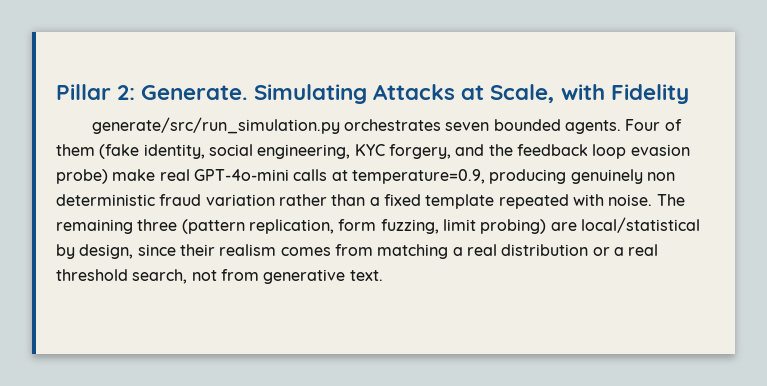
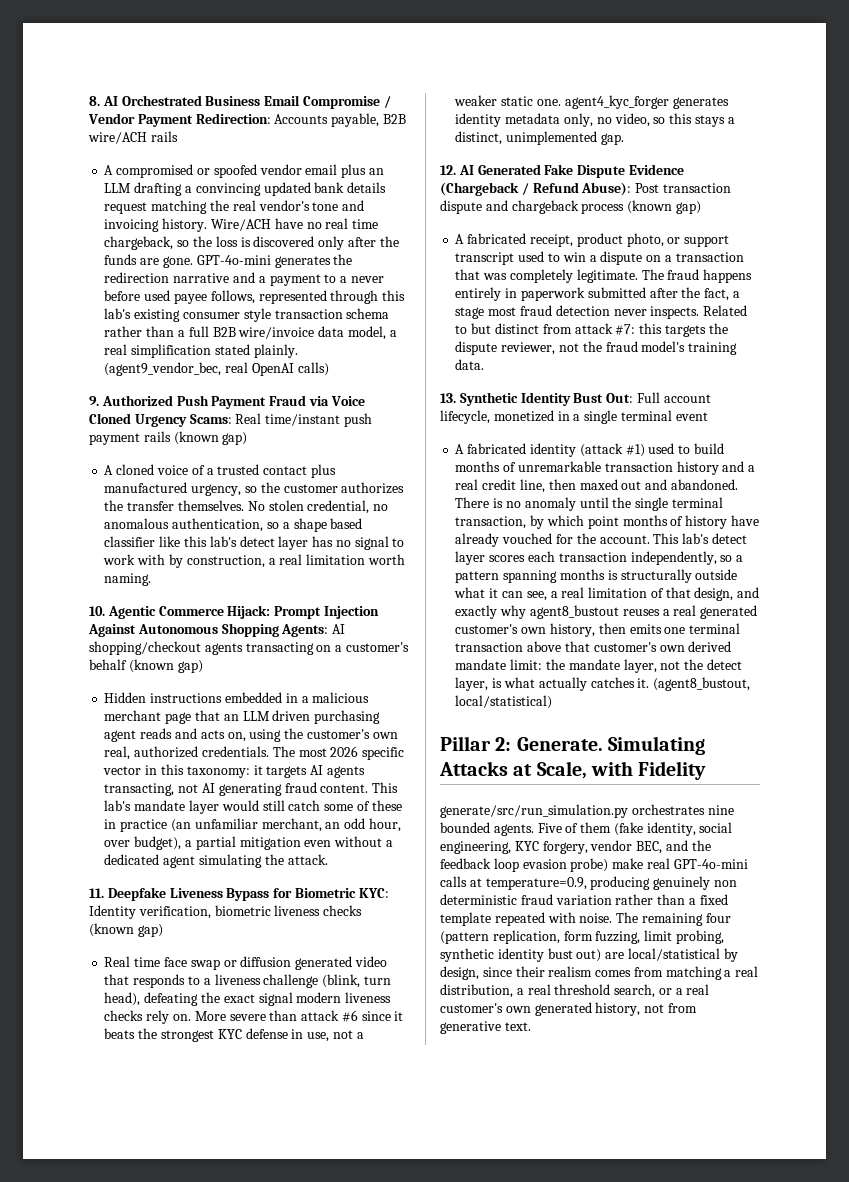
(56, 92) none -> [89,95,391,109] [88,113,406,127] [88,131,178,144] [104,164,384,178] [104,182,387,196] [104,200,365,214] [104,218,379,232] [104,236,399,250] [104,254,353,268] [104,272,384,286] [104,290,406,304] [104,308,390,322] [104,326,397,340] [104,344,298,358] [104,362,329,376] [89,395,365,409] [89,413,372,427] [89,431,248,445] [104,464,336,478] [104,482,405,496] [104,500,389,514] [104,518,363,532] [104,536,405,550] [103,554,405,568] [104,573,152,586] [89,605,379,619] [88,623,346,637] [89,641,409,655] [89,659,203,673] [104,692,370,703] [104,710,381,724] [104,728,398,742] [104,746,405,760] [103,764,365,778] [104,782,399,796] [104,800,402,814] [104,818,401,832] [104,836,393,850] [104,854,328,868] [89,887,389,901] [89,905,363,919] [89,923,163,937] [104,956,387,970] [104,974,391,988] [104,992,392,1006] [104,1010,404,1024] [104,1028,364,1042] [454,95,729,109] [455,113,735,127] [455,131,624,145] [440,164,684,178] [440,182,731,196] [440,200,701,214] [455,233,730,247] [455,251,744,265] [455,269,753,283] [455,287,740,301] [455,305,748,319] [455,323,728,337] [455,341,738,355] [455,359,485,370] [440,392,711,406] [440,410,708,424] [455,443,724,457] [455,461,756,475] [455,479,738,493] [455,497,723,511] [455,515,759,529] [455,533,747,547] [455,551,744,565] [455,569,738,583] [454,587,760,601] [455,605,758,619] [455,623,741,637] [455,641,732,652] [455,659,742,673] [455,677,751,691] [455,695,553,709] 8. AI Orchestrated Business Email Compromise / Vendor Payment Redirection: Accounts payable, B2B wire/ACH rails // A compromised or spoofed vendor email plus an LLM drafting a convincing updated bank details request matching the real vendor's tone and invoicing history. Wire/ACH have no real time chargeback, so the loss is discovered only after the funds are gone. GPT-4o-mini generates the redirection narrative and a payment to a never before used payee follows, represented through this lab's existing consumer style transaction schema rather than a full B2B wire/invoice data model, a real simplification stated plainly. (agent9_vendor_bec, real OpenAI calls) // 9. Authorized Push Payment Fraud via Voice Cloned Urgency Scams: Real time/instant push payment rails (known gap) // A cloned voice of a trusted contact plus manufactured urgency, so the customer authorizes the transfer themselves. No stolen credential, no anomalous authentication, so a shape based classifier like this lab's detect layer has no signal to work with by construction, a real limitation worth naming. // 10. Agentic Commerce Hijack: Prompt Injection Against Autonomous Shopping Agents: AI shopping/checkout agents transacting on a customer's behalf (known gap) // Hidden instructions embedded in a malicious merchant page that an LLM driven purchasing agent reads and acts on, using the customer's own real, authorized credentials. The most 2026 specific vector in this taxonomy: it targets AI agents transacting, not AI generating fraud content. This lab's mandate layer would still catch some of these in practice (an unfamiliar merchant, an odd hour, over budget), a partial mitigation even without a dedicated agent simulating the attack. // 11. Deepfake Liveness Bypass for Biometric KYC: Identity verification, biometric liveness checks (known gap) // Real time face swap or diffusion generated video that responds to a liveness challenge (blink, turn head), defeating the exact signal modern liveness checks rely on. More severe than attack #6 since it beats the strongest KYC defense in use, not a weaker static one. agent4_kyc_forger generates identity metadata only, no video, so this stays a distinct, unimplemented gap. // 12. AI Generated Fake Dispute Evidence (Chargeback / Refund Abuse): Post transaction dispute and chargeback process (known gap) // A fabricated receipt, product photo, or support transcript used to win a dispute on a transaction that was completely legitimate. The fraud happens entirely in paperwork submitted after the fact, a stage most fraud detection never inspects. Related to but distinct from attack #7: this targets the dispute reviewer, not the fraud model's training data. // 13. Synthetic Identity Bust Out: Full account lifecycle, monetized in a single terminal event // A fabricated identity (attack #1) used to build months of unremarkable transaction history and a real credit line, then maxed out and abandoned. There is no anomaly until the single terminal transaction, by which point months of history have already vouched for the account. This lab's detect layer scores each transaction independently, so a pattern spanning months is structurally outside what it can see, a real limitation of that design, and exactly why agent8_bustout reuses a real generated customer's own history, then emits one terminal transaction above that customer's own derived mandate limit: the mandate layer, not the detect layer, is what actually catches it. (agent8_bustout, local/statistical) //
[445,122,490,131] seven -> [707,805,734,815] nine
[625,119,661,131] Four -> [537,823,562,833] Five
(451, 151) none -> [590,840,663,854] vendor BEC,
[137,219,178,231] three -> [705,913,731,923] four
[480,219,547,234] probing) -> [675,930,724,944] [440,948,602,962] probing, synthetic identity bust out)
[501,244,610,256] distribution or -> [440,984,513,998] distribution,
(188, 276) none -> [658,984,710,995] [440,1002,641,1016] or a real customer's own generated history,

